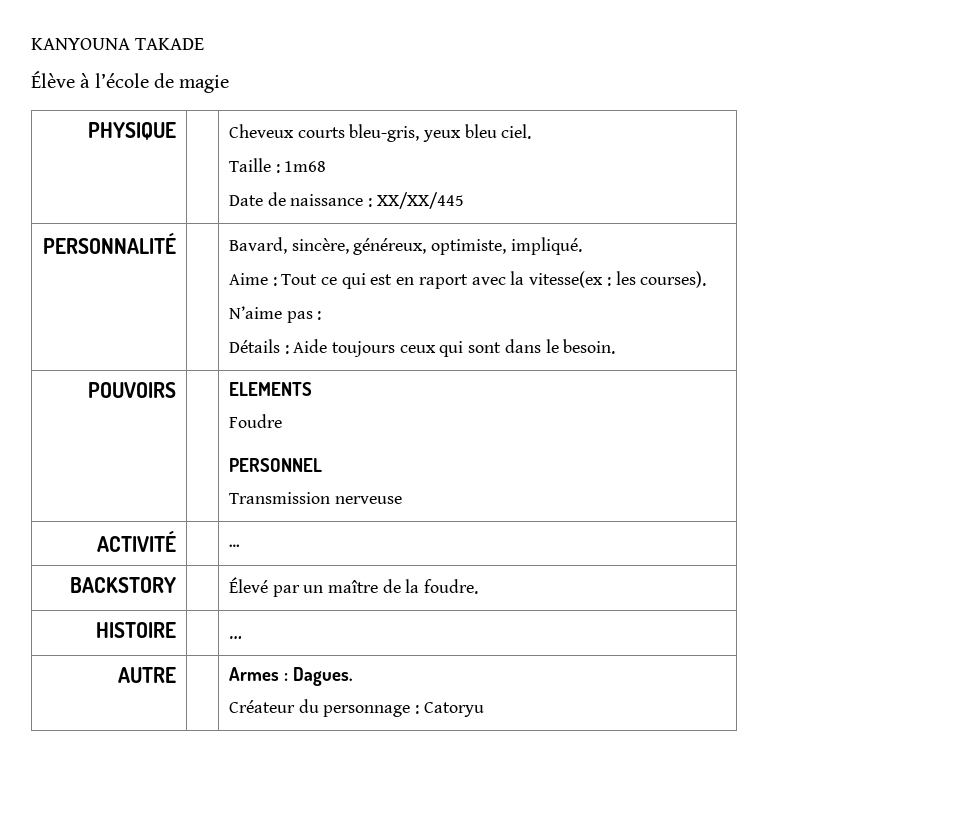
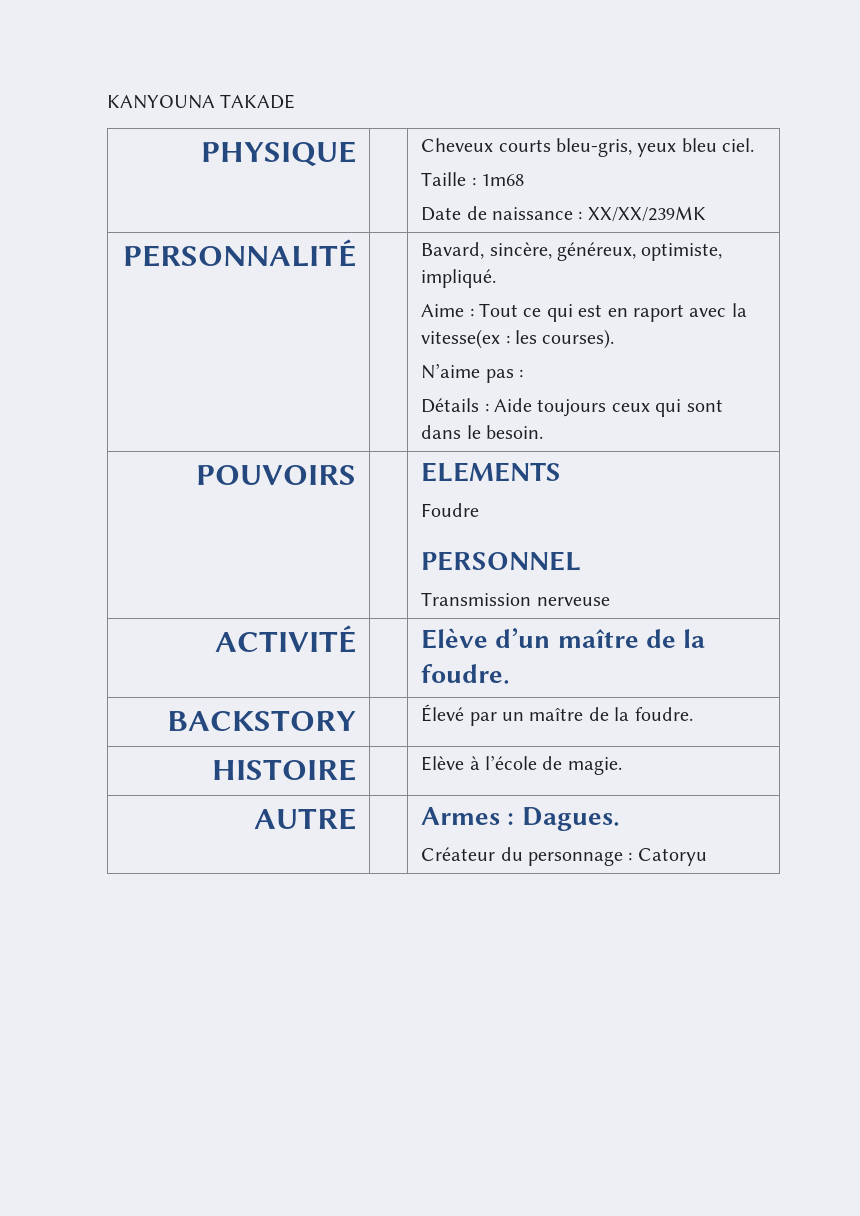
[31,70,230,93] // Élève à l’école de magie -> (296, 101) none
[376,192,464,209] XX/XX/445 -> [587,206,706,222] XX/XX/239MK
[228,544,240,547] … -> [421,628,706,649] [421,664,511,684] Elève d’un maître de la foudre.
[228,636,242,639] … -> [421,755,622,775] Elève à l’école de magie.

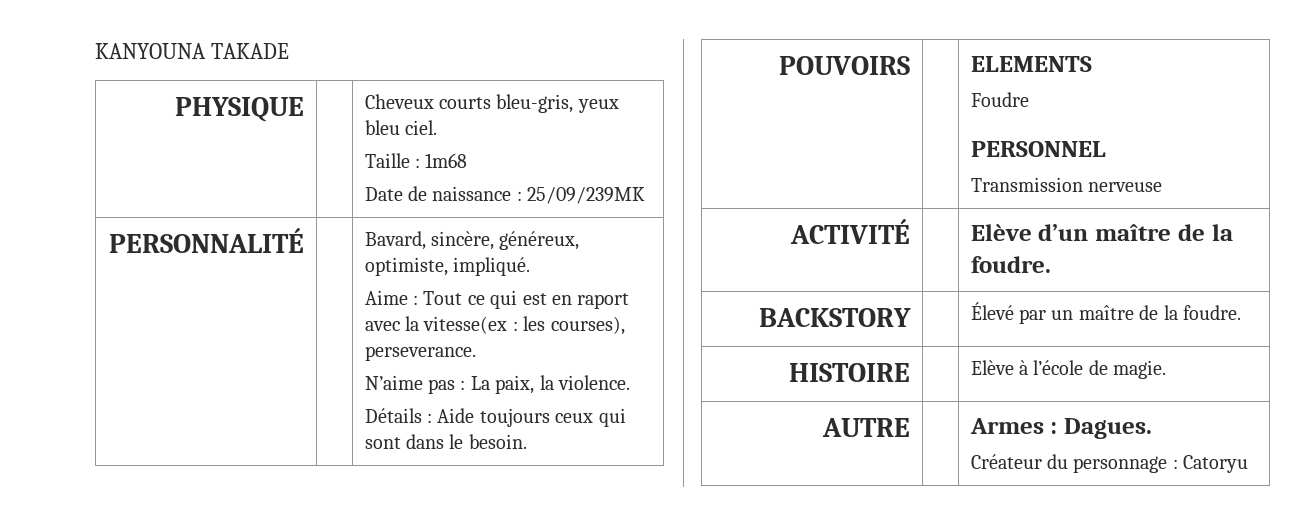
[587,206,706,222] XX/XX/239MK -> [527,187,646,204] 25/09/239MK
[542,329,615,349] courses). -> [550,316,625,335] [364,346,476,361] courses), perseverance.
(523, 373) none -> [470,375,630,394] La paix, la violence.

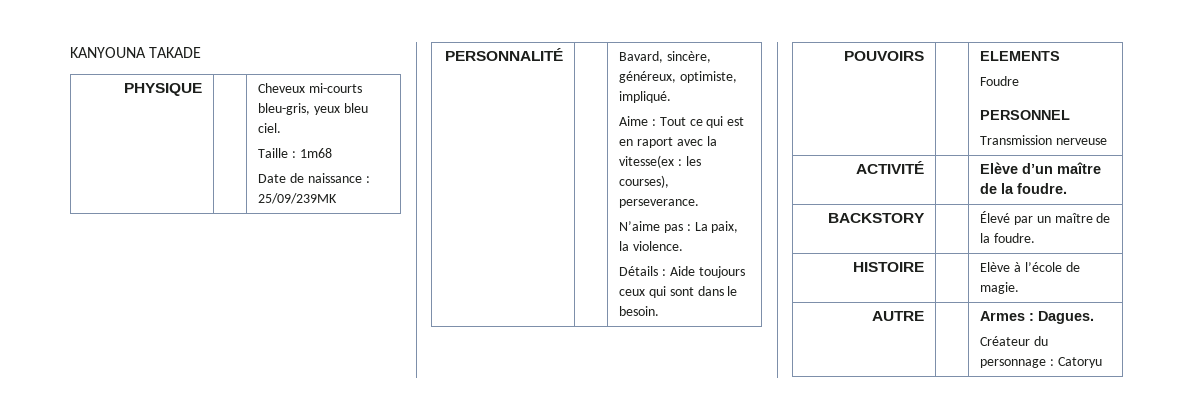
[438,97,491,109] courts -> [309,83,363,93] mi-courts

